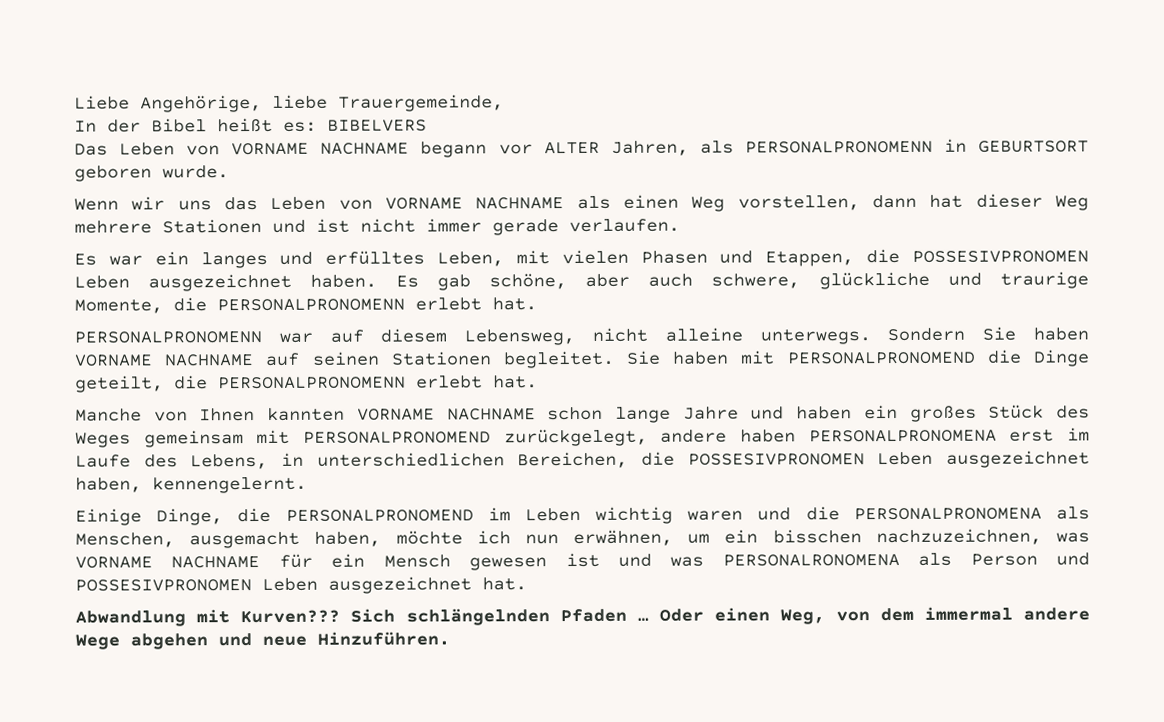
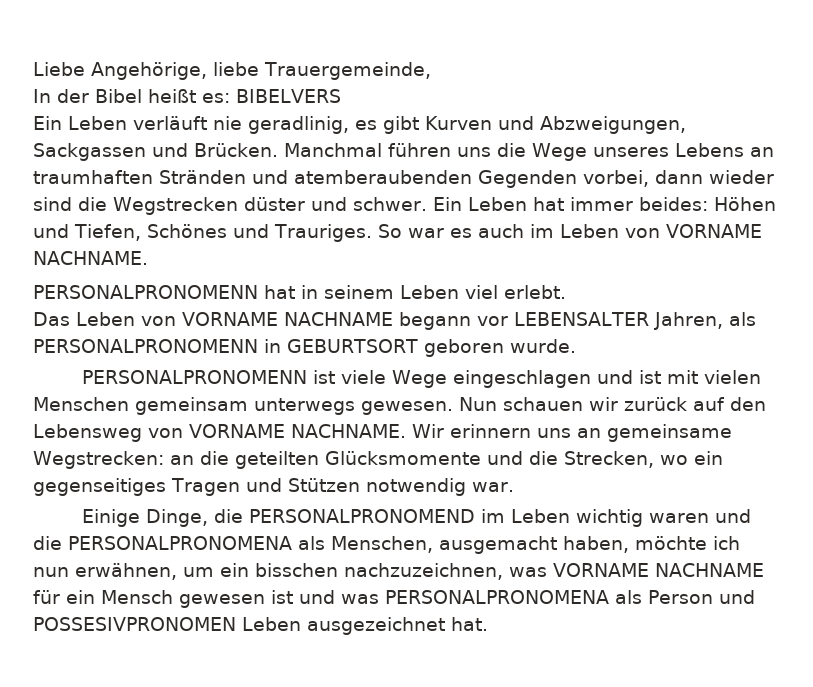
(427, 125) none -> [33,116,686,134] [33,143,774,161] [33,170,774,188] [33,197,776,215] [33,224,762,242] [33,251,148,265] [33,285,566,299] // Ein Leben verläuft nie geradlinig, es gibt Kurven und Abzweigungen, Sackgassen und Brücken. Manchmal führen uns die Wege unseres Lebens an traumhaften Stränden und atemberaubenden Gegenden vorbei, dann wieder sind die Wegstrecken düster und schwer. Ein Leben hat immer beides: Höhen und Tiefen, Schönes und Trauriges. So war es auch im Leben von VORNAME NACHNAME. // PERSONALPRONOMENN hat in seinem Leben viel erlebt.
[543,141,600,155] ALTER -> [514,312,649,326] LEBENSALTER
[74,193,1090,212] [74,218,680,236] [74,248,1089,269] [74,271,1089,292] [74,297,537,314] [74,326,1089,346] [74,349,1090,369] [75,375,538,393] [75,404,1090,423] [75,427,1090,448] [75,450,1090,470] [75,476,307,494] Wenn wir uns das Leben von VORNAME NACHNAME als einen Weg vorstellen, dann hat dieser Weg mehrere Stationen und ist nicht immer gerade verlaufen. // Es war ein langes und erfülltes Leben, mit vielen Phasen und Etappen, die POSSESIVPRONOMEN Leben ausgezeichnet haben. Es gab schöne, aber auch schwere, glückliche und traurige Momente, die PERSONALPRONOMENN erlebt hat. // PERSONALPRONOMENN war auf diesem Lebensweg, nicht alleine unterwegs. Sondern Sie haben VORNAME NACHNAME auf seinen Stationen begleitet. Sie haben mit PERSONALPRONOMEND die Dinge geteilt, die PERSONALPRONOMENN erlebt hat. // Manche von Ihnen kannten VORNAME NACHNAME schon lange Jahre und haben ein großes Stück des Weges gemeinsam mit PERSONALPRONOMEND zurückgelegt, andere haben PERSONALPRONOMENA erst im Laufe des Lebens, in unterschiedlichen Bereichen, die POSSESIVPRONOMEN Leben ausgezeichnet haben, kennengelernt. -> [82,370,762,388] [33,397,766,415] [33,424,732,442] [33,451,723,469] [33,478,514,496] PERSONALPRONOMENN ist viele Wege eingeschlagen und ist mit vielen Menschen gemeinsam unterwegs gewesen. Nun schauen wir zurück auf den Lebensweg von VORNAME NACHNAME. Wir erinnern uns an gemeinsame Wegstrecken: an die geteilten Glücksmomente und die Strecken, wo ein gegenseitiges Tragen und Stützen notwendig war.
[722,554,900,567] PERSONALRONOMENA -> [385,590,609,604] PERSONALPRONOMENA
[75,606,1091,627] [75,631,450,650] // Abwandlung mit Kurven??? Sich schlängelnden Pfaden … Oder einen Weg, von dem immermal andere Wege abgehen und neue Hinzuführen. -> (488, 624) none

